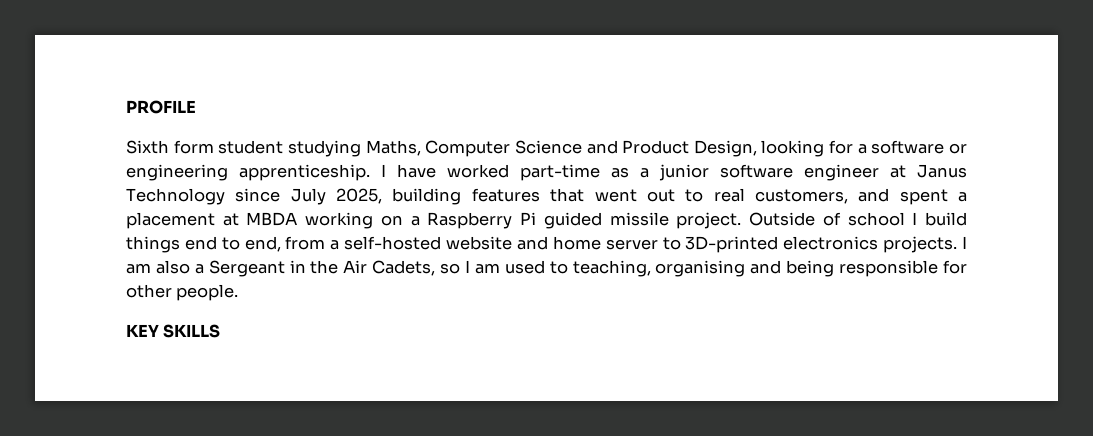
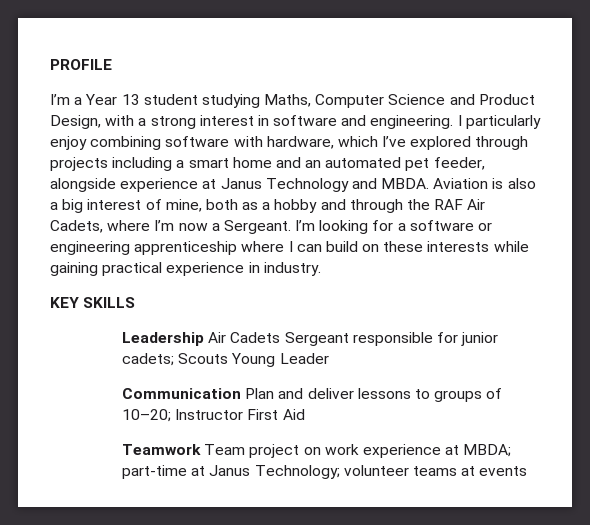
[126,140,214,154] Sixth form -> [50,94,140,105] I’m a Year 13
(757, 148) none -> [105,115,541,129] [50,136,529,150] [50,157,485,171] [50,178,536,192] [50,199,486,213] [50,220,316,234] with a strong interest in software and engineering. I particularly enjoy combining software with hardware, which I’ve explored through projects including a smart home and an automated pet feeder, alongside experience at Janus Technology and MBDA. Aviation is also a big interest of mine, both as a hobby and through the RAF Air Cadets, where I’m now a Sergeant. I’m
[239,164,967,181] [126,188,968,205] [126,212,968,229] [126,236,968,253] [126,260,968,277] [126,284,239,301] [126,324,221,338] apprenticeship. I have worked part-time as a junior software engineer at Janus Technology since July 2025, building features that went out to real customers, and spent a placement at MBDA working on a Raspberry Pi guided missile project. Outside of school I build things end to end, from a self-hosted website and home server to 3D-printed electronics projects. I am also a Sergeant in the Air Cadets, so I am used to teaching, organising and being responsible for other people. // KEY SKILLS -> [134,241,529,255] [50,262,321,276] [50,297,136,308] [121,332,499,346] [121,353,329,367] [121,388,503,402] [121,409,305,422] [121,444,512,458] [121,465,528,479] apprenticeship where I can build on these interests while gaining practical experience in industry. // KEY SKILLS // Leadership Air Cadets Sergeant responsible for junior cadets; Scouts Young Leader // Communication Plan and deliver lessons to groups of 10–20; Instructor First Aid // Teamwork Team project on work experience at MBDA; part-time at Janus Technology; volunteer teams at events

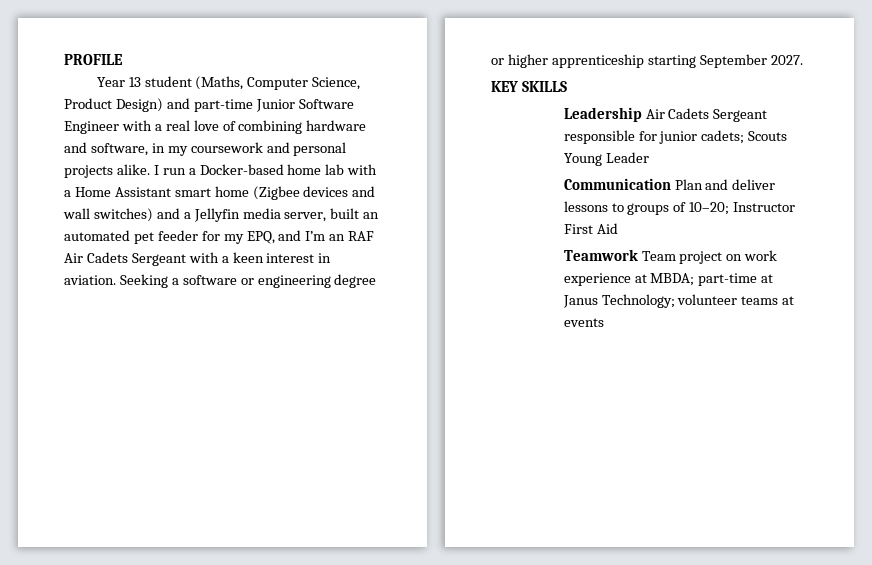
[50,94,83,105] I’m a -> (123, 59) none
[201,94,535,108] [50,115,541,129] [50,136,529,150] [50,157,485,171] [50,178,536,192] [50,199,486,213] [50,220,493,234] [50,241,529,255] [50,262,321,276] studying Maths, Computer Science and Product Design, with a strong interest in software and engineering. I particularly enjoy combining software with hardware, which I’ve explored through projects including a smart home and an automated pet feeder, alongside experience at Janus Technology and MBDA. Aviation is also a big interest of mine, both as a hobby and through the RAF Air Cadets, where I’m now a Sergeant. I’m looking for a software or engineering apprenticeship where I can build on these interests while gaining practical experience in industry. -> [195,76,361,90] [64,98,354,112] [64,120,367,134] [64,142,347,156] [64,164,378,178] [64,186,376,200] [63,208,380,222] [64,230,375,244] [64,252,332,266] [64,274,377,288] [491,54,803,68] (Maths, Computer Science, Product Design) and part-time Junior Software Engineer with a real love of combining hardware and software, in my coursework and personal projects alike. I run a Docker-based home lab with a Home Assistant smart home (Zigbee devices and wall switches) and a Jellyfin media server, built an automated pet feeder for my EPQ, and I’m an RAF Air Cadets Sergeant with a keen interest in aviation. Seeking a software or engineering degree or higher apprenticeship starting September 2027.

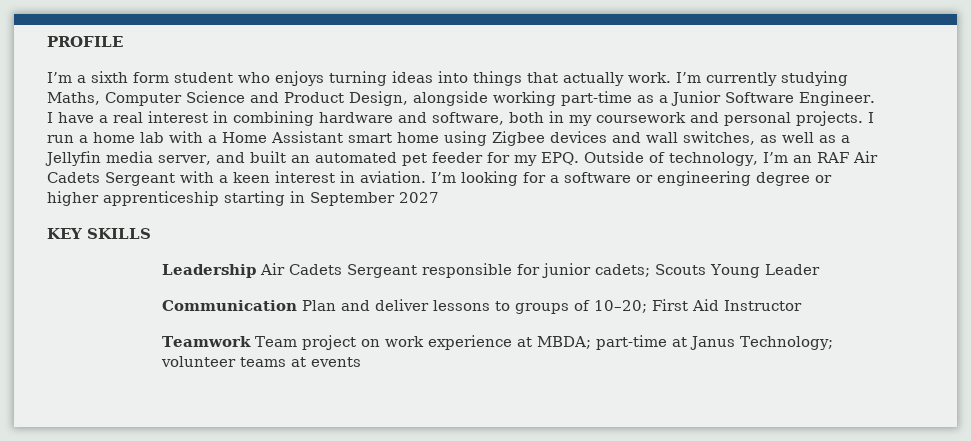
[96,76,361,90] [64,98,354,112] [64,120,236,134] Year 13 student (Maths, Computer Science, Product Design) and part-time Junior Software Engineer with a real love of -> [47,71,848,86] [47,91,875,106] [47,111,228,123] I’m a sixth form student who enjoys turning ideas into things that actually work. I’m currently studying Maths, Computer Science and Product Design, alongside working part-time as a Junior Software Engineer. I have a real interest in
(148, 149) none -> [509,112,544,123] both
[64,164,150,178] projects alike. -> [796,111,863,126] projects.
[199,164,284,175] Docker-based -> (88, 139) none
[252,186,300,200] (Zigbee -> [444,131,545,146] using Zigbee
[93,208,180,222] switches) and -> [683,131,836,145] switches, as well as
(327, 217) none -> [215,152,245,163] and
[246,230,302,244] EPQ, and -> [540,151,758,166] EPQ. Outside of technology,
[119,274,168,288] Seeking -> [431,171,546,186] I’m looking for
[699,54,803,68] September 2027. -> [290,191,439,206] in September 2027
[733,202,796,212] Instructor -> (647, 306) none
(618, 228) none -> [723,300,802,311] Instructor

